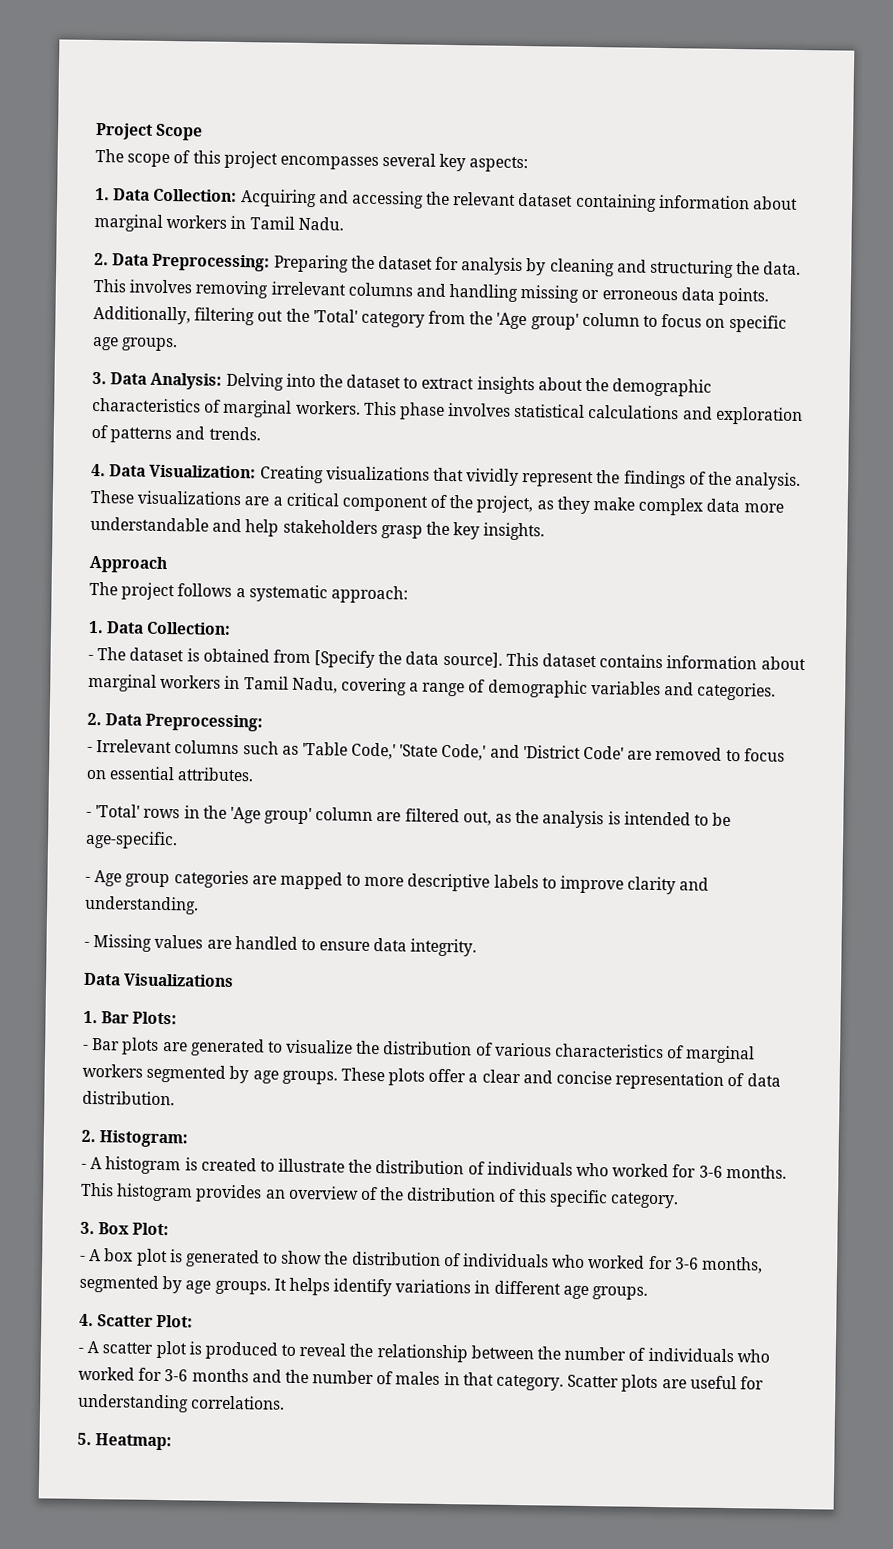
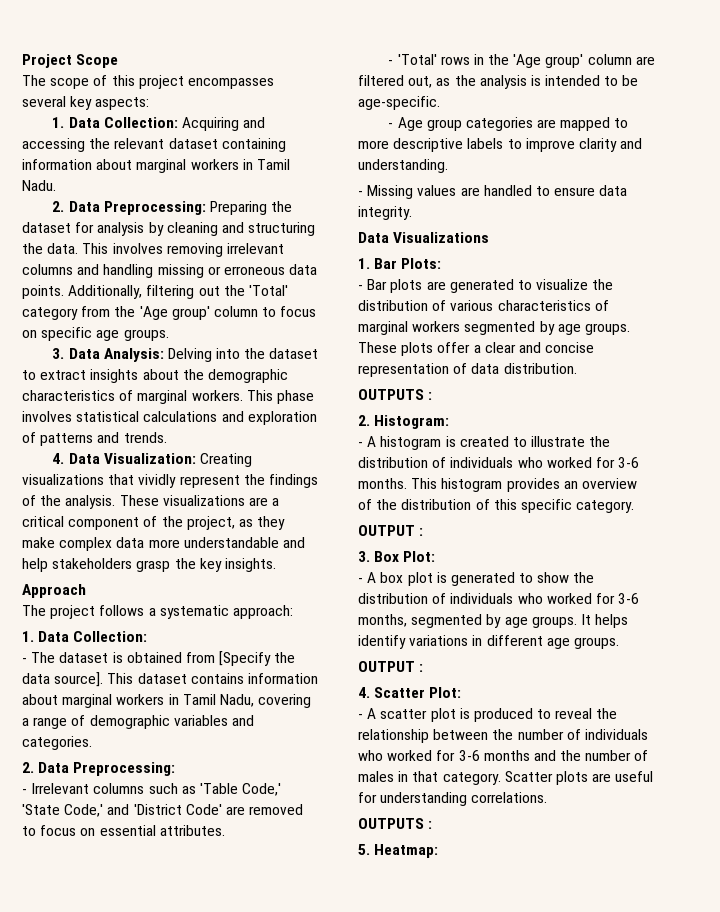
(175, 1098) none -> [358,389,433,400] // OUTPUTS :
(680, 1200) none -> [358,525,424,536] // OUTPUT :
(649, 1293) none -> [358,661,424,672] // OUTPUT :
(286, 1402) none -> [358,818,433,829] // OUTPUTS :

